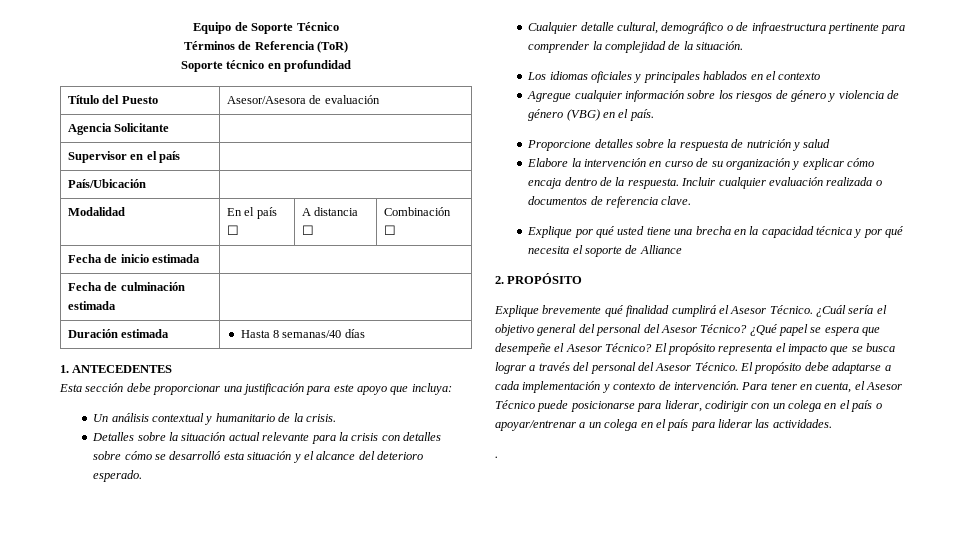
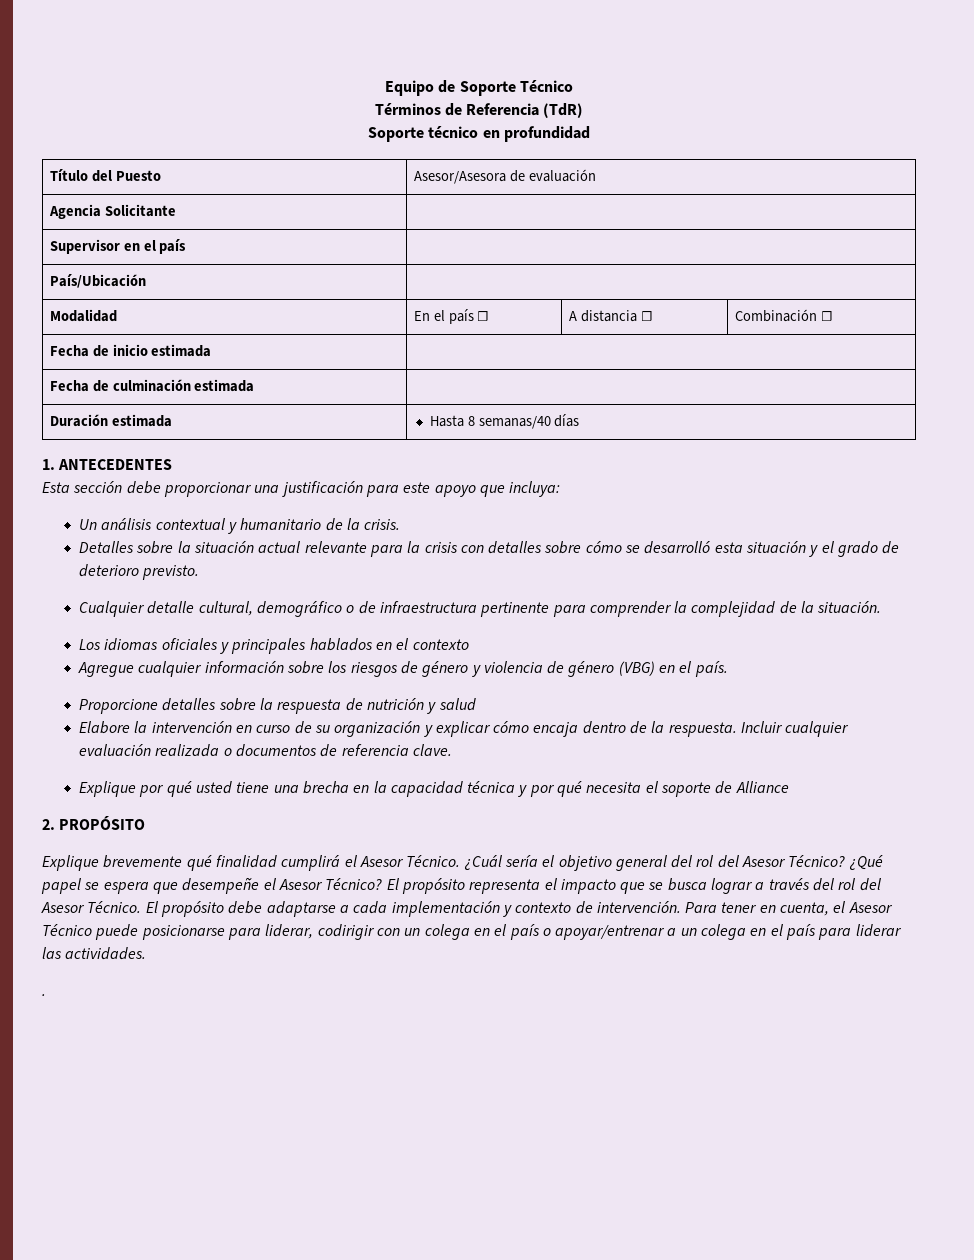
[317,41,349,53] (ToR) -> [543,103,584,118] (TdR)
[316,451,424,460] [93,470,143,482] alcance del deterioro esperado. -> [838,541,900,557] [78,564,200,580] grado de deterioro previsto.
[596,324,642,336] personal -> [696,855,714,867] rol
[590,362,636,374] personal -> [838,878,856,890] rol

